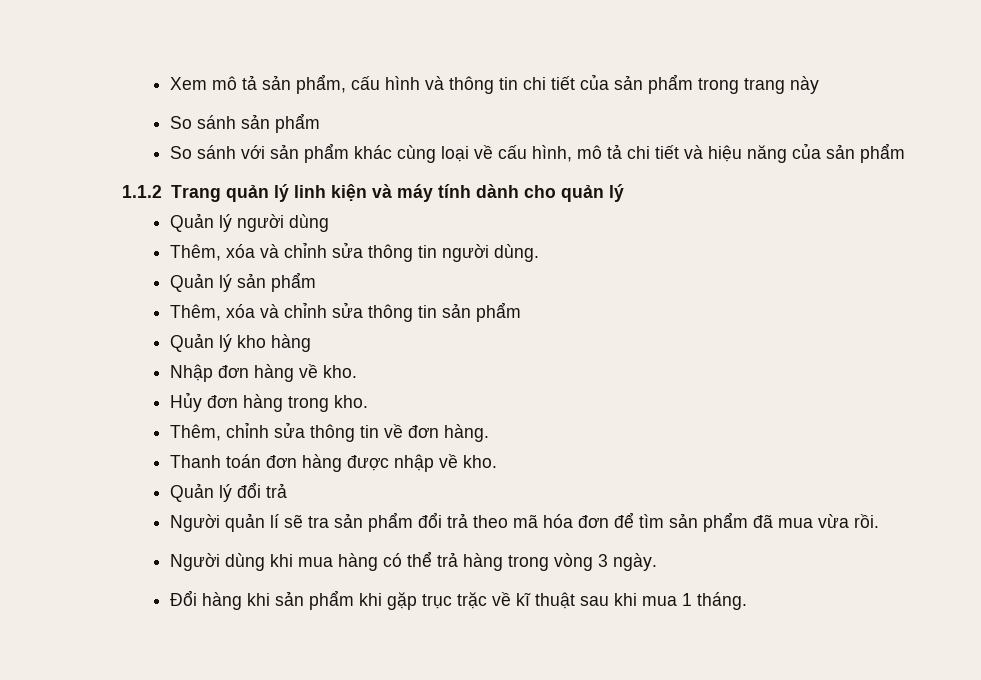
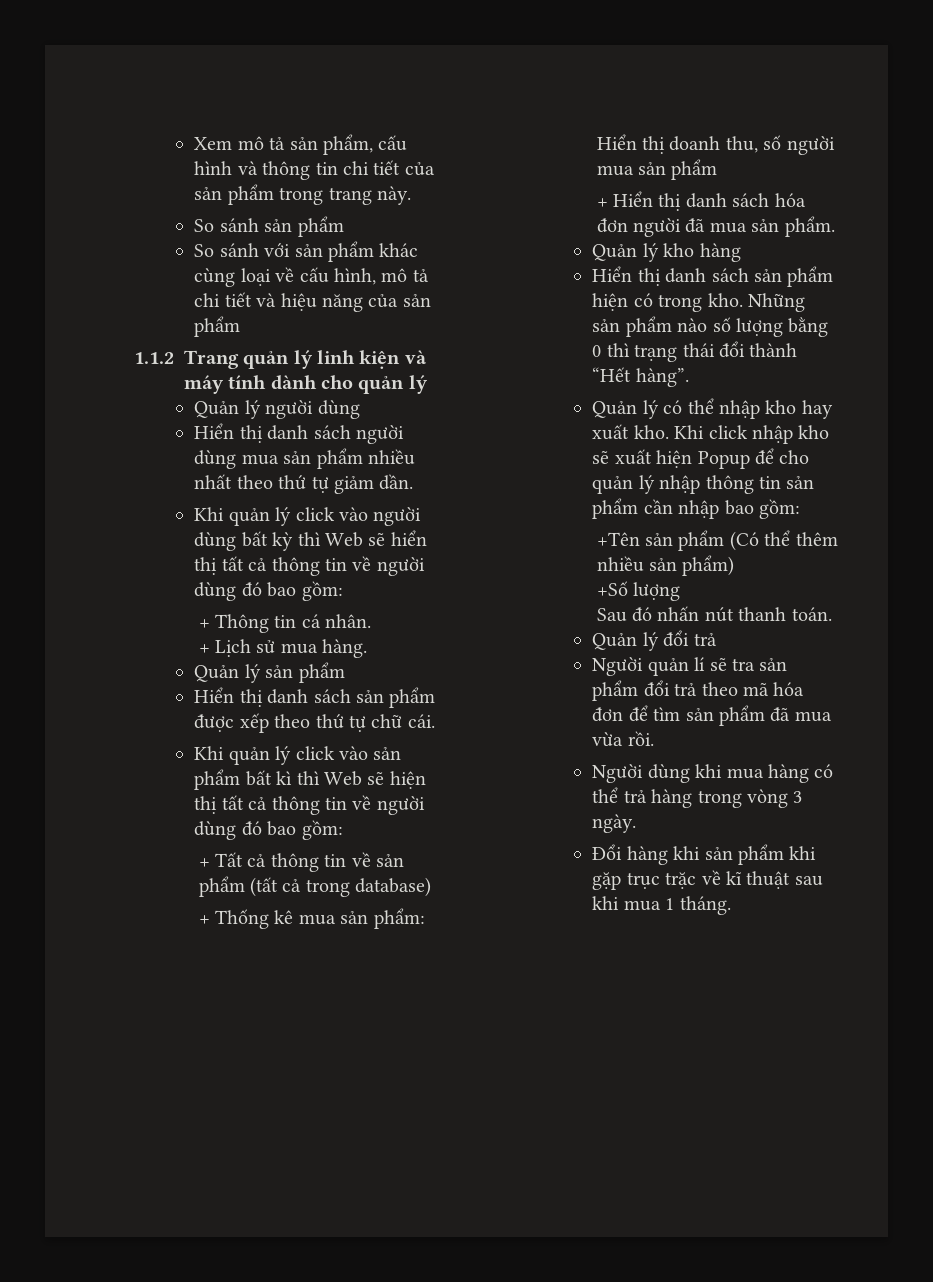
[790,76,820,94] này -> [376,186,411,205] này.
[170,242,540,262] [170,272,317,292] [170,302,522,322] [170,333,312,352] [170,364,358,382] [170,392,369,412] [170,422,490,442] [170,454,498,472] Thêm, xóa và chỉnh sửa thông tin người dùng. // Quản lý sản phẩm // Thêm, xóa và chỉnh sửa thông tin sản phẩm // Quản lý kho hàng // Nhập đơn hàng về kho. // Hủy đơn hàng trong kho. // Thêm, chỉnh sửa thông tin về đơn hàng. // Thanh toán đơn hàng được nhập về kho. -> [194,423,404,444] [194,448,415,469] [194,474,414,494] [194,507,422,526] [194,530,427,551] [194,556,425,576] [194,581,343,601] [198,614,372,633] [198,639,368,658] [194,662,345,683] [194,687,436,708] [194,713,435,733] [194,746,402,765] [194,769,426,790] [194,795,425,815] [194,820,343,840] [198,852,404,872] [198,876,432,897] [198,908,425,929] [596,134,835,155] [596,159,718,180] [596,191,806,212] [596,216,835,237] [592,243,741,262] [592,266,834,287] [592,293,805,312] [592,316,829,337] [592,341,798,362] [592,367,689,387] [592,398,833,419] [592,424,830,444] [592,448,810,469] [592,475,815,494] [592,498,800,519] [596,530,838,551] [596,555,735,576] [596,581,680,601] [596,606,832,622] Hiển thị danh sách người dùng mua sản phẩm nhiều nhất theo thứ tự giảm dần. // Khi quản lý click vào người dùng bất kỳ thì Web sẽ hiển thị tất cả thông tin về người dùng đó bao gồm: // + Thông tin cá nhân. // + Lịch sử mua hàng. // Quản lý sản phẩm // Hiển thị danh sách sản phẩm được xếp theo thứ tự chữ cái. // Khi quản lý click vào sản phẩm bất kì thì Web sẽ hiện thị tất cả thông tin về người dùng đó bao gồm: // + Tất cả thông tin về sản phẩm (tất cả trong database) // + Thống kê mua sản phẩm: Hiển thị doanh thu, số người mua sản phẩm // + Hiển thị danh sách hóa đơn người đã mua sản phẩm. // Quản lý kho hàng // Hiển thị danh sách sản phẩm hiện có trong kho. Những sản phẩm nào số lượng bằng 0 thì trạng thái đổi thành “Hết hàng”. // Quản lý có thể nhập kho hay xuất kho. Khi click nhập kho sẽ xuất hiện Popup để cho quản lý nhập thông tin sản phẩm cần nhập bao gồm: // +Tên sản phẩm (Có thể thêm nhiều sản phẩm) // +Số lượng // Sau đó nhấn nút thanh toán.

